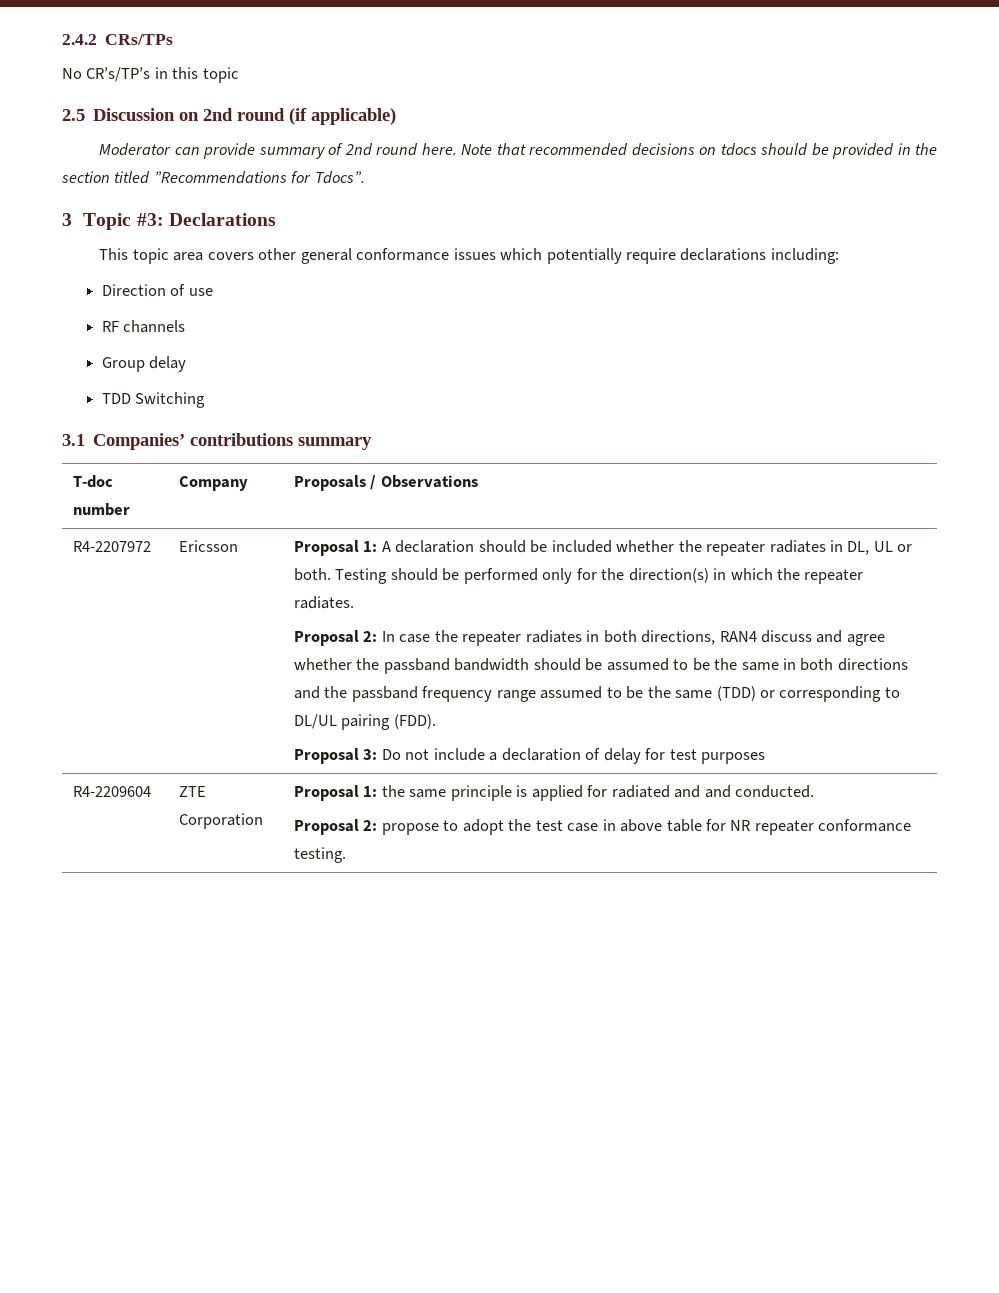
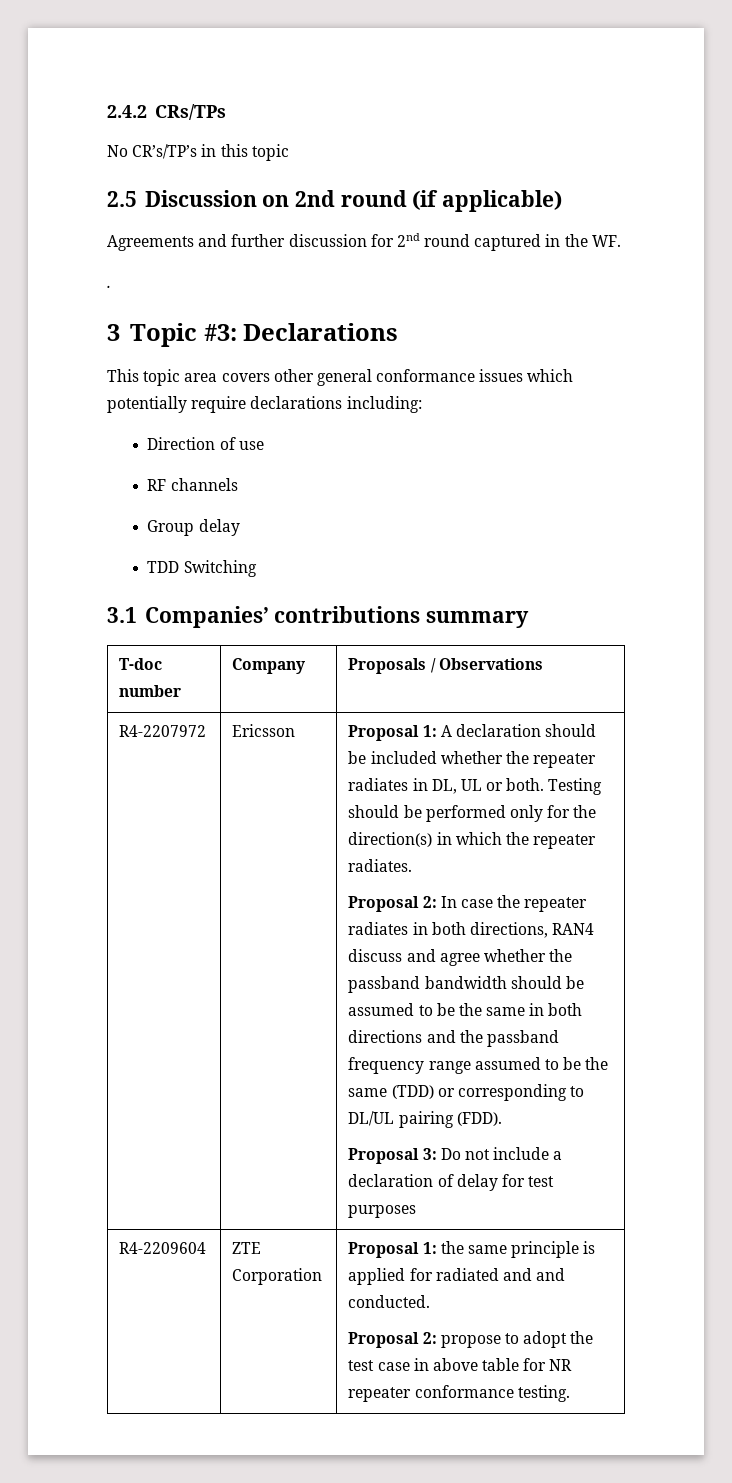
[99,143,937,159] [61,171,365,184] Moderator can provide summary of 2nd round here. Note that recommended decisions on tdocs should be provided in the section titled ”Recommendations for Tdocs”. -> [107,233,621,251] [107,285,111,288] Agreements and further discussion for 2nd round captured in the WF. // .

